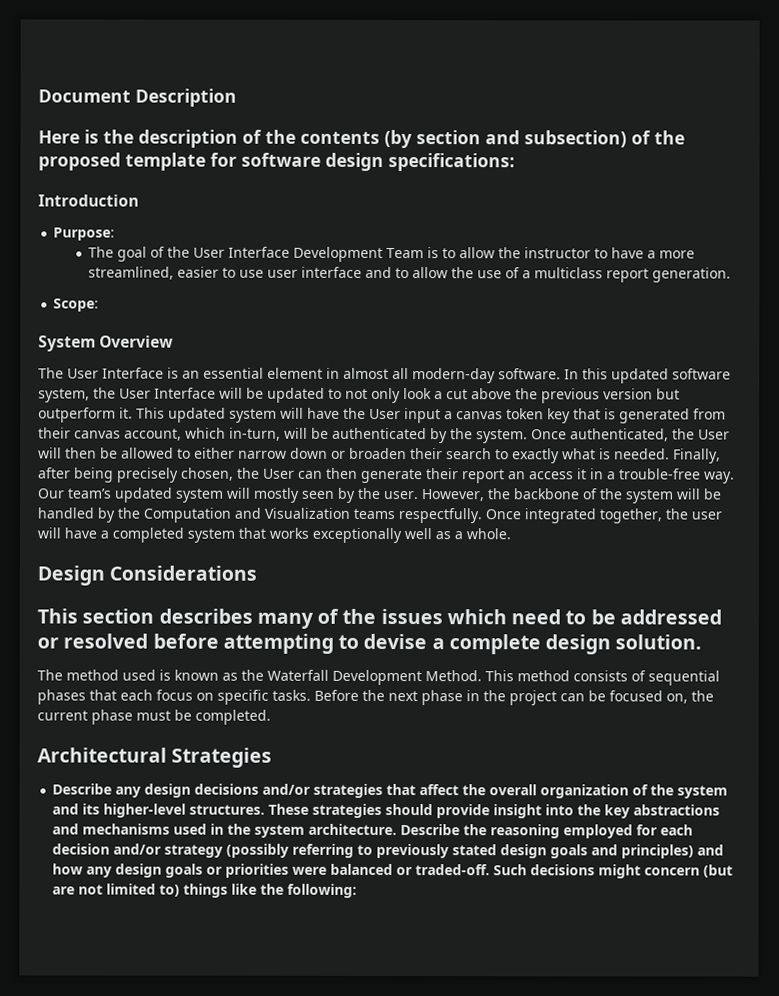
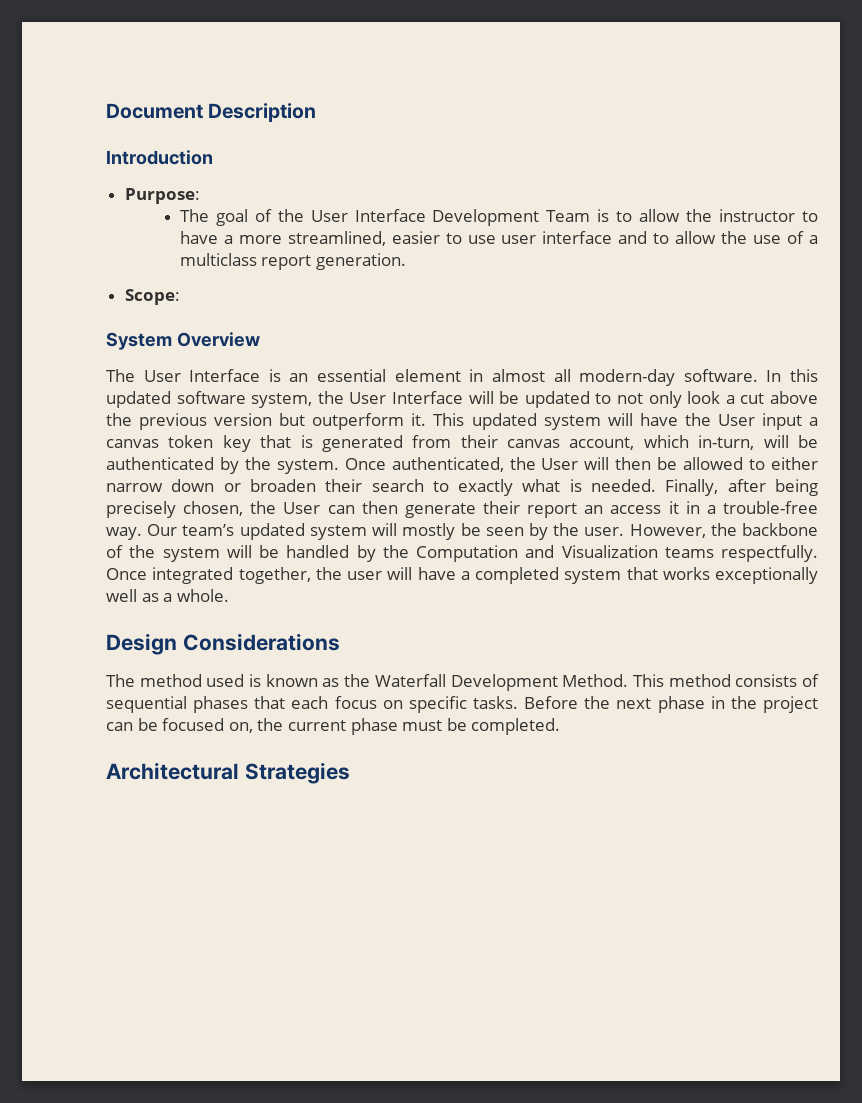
[38,129,685,149] [38,152,515,172] // Here is the description of the contents (by section and subsection) of the proposed template for software design specifications: -> (317, 112) none
(300, 495) none -> [460,523,481,536] be
[37,608,722,629] [37,633,703,655] // This section describes many of the issues which need to be addressed or resolved before attempting to devise a complete design solution. -> (340, 642) none
[52,783,729,799] [52,803,721,819] [52,823,694,839] [52,843,725,859] [52,863,734,879] [52,883,358,898] // Describe any design decisions and/or strategies that affect the overall organization of the system and its higher-level structures. These strategies should provide insight into the key abstractions and mechanisms used in the system architecture. Describe the reasoning employed for each decision and/or strategy (possibly referring to previously stated design goals and principles) and how any design goals or priorities were balanced or traded-off. Such decisions might concern (but are not limited to) things like the following: -> (350, 773) none

